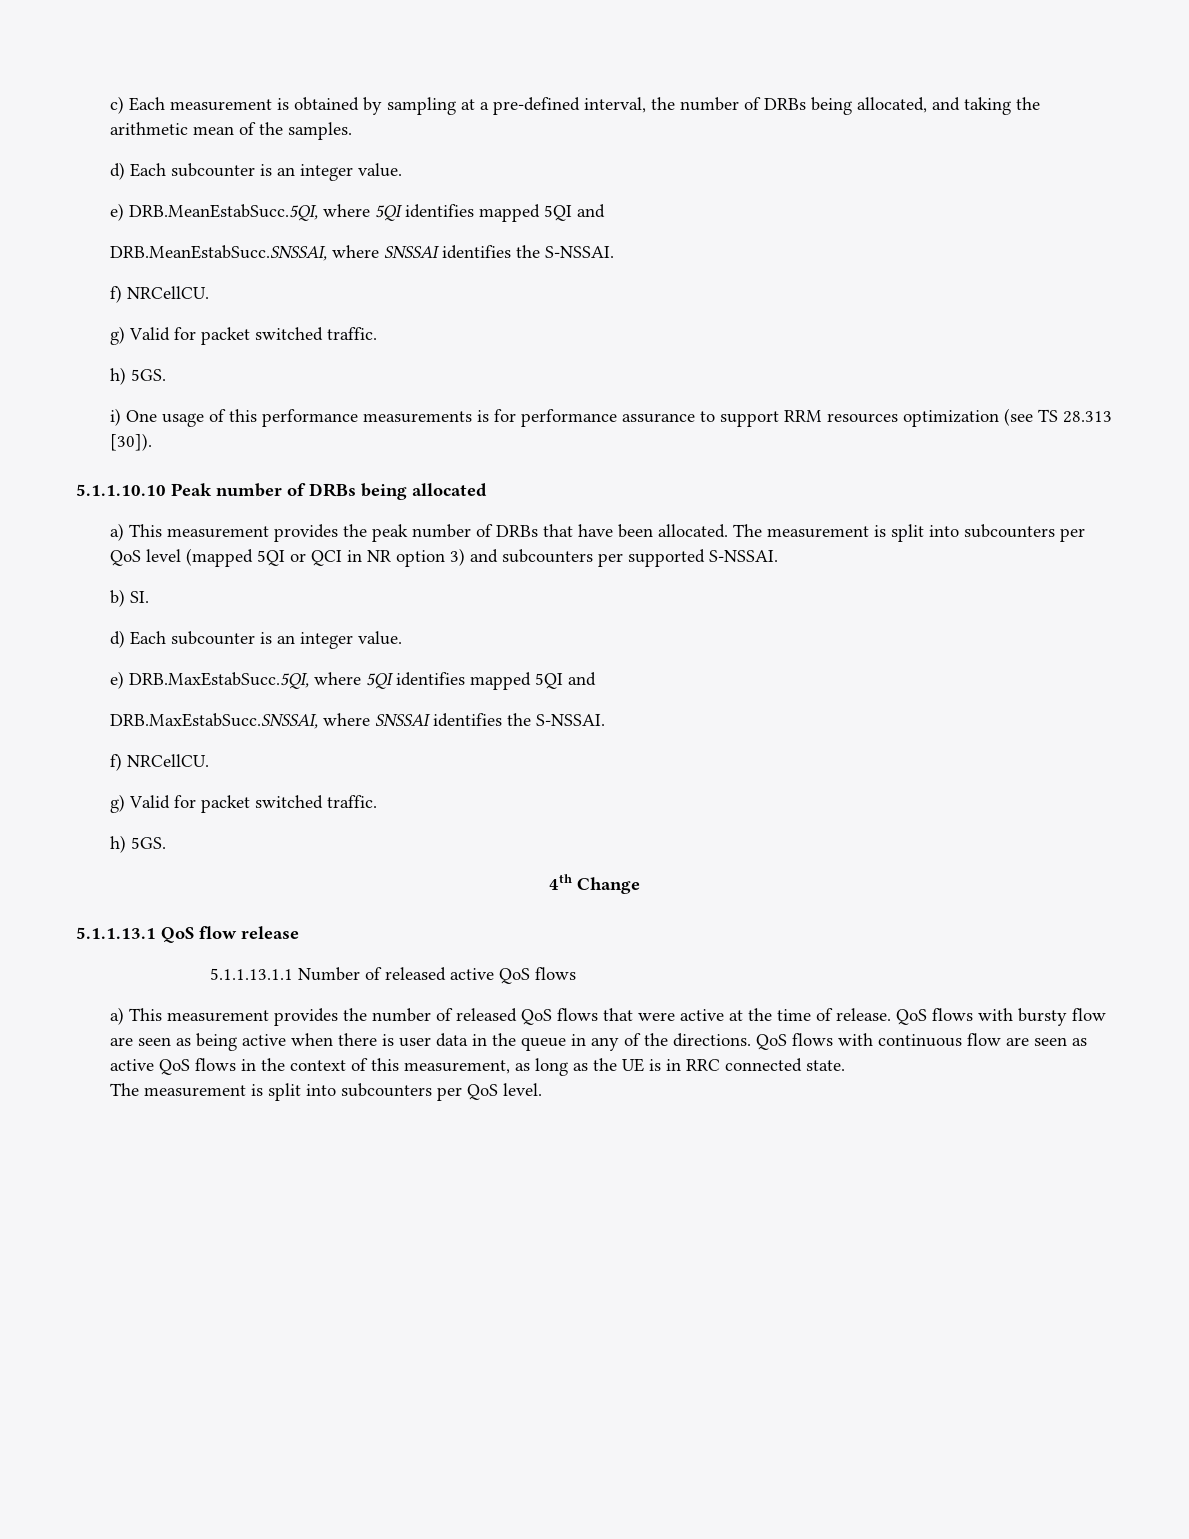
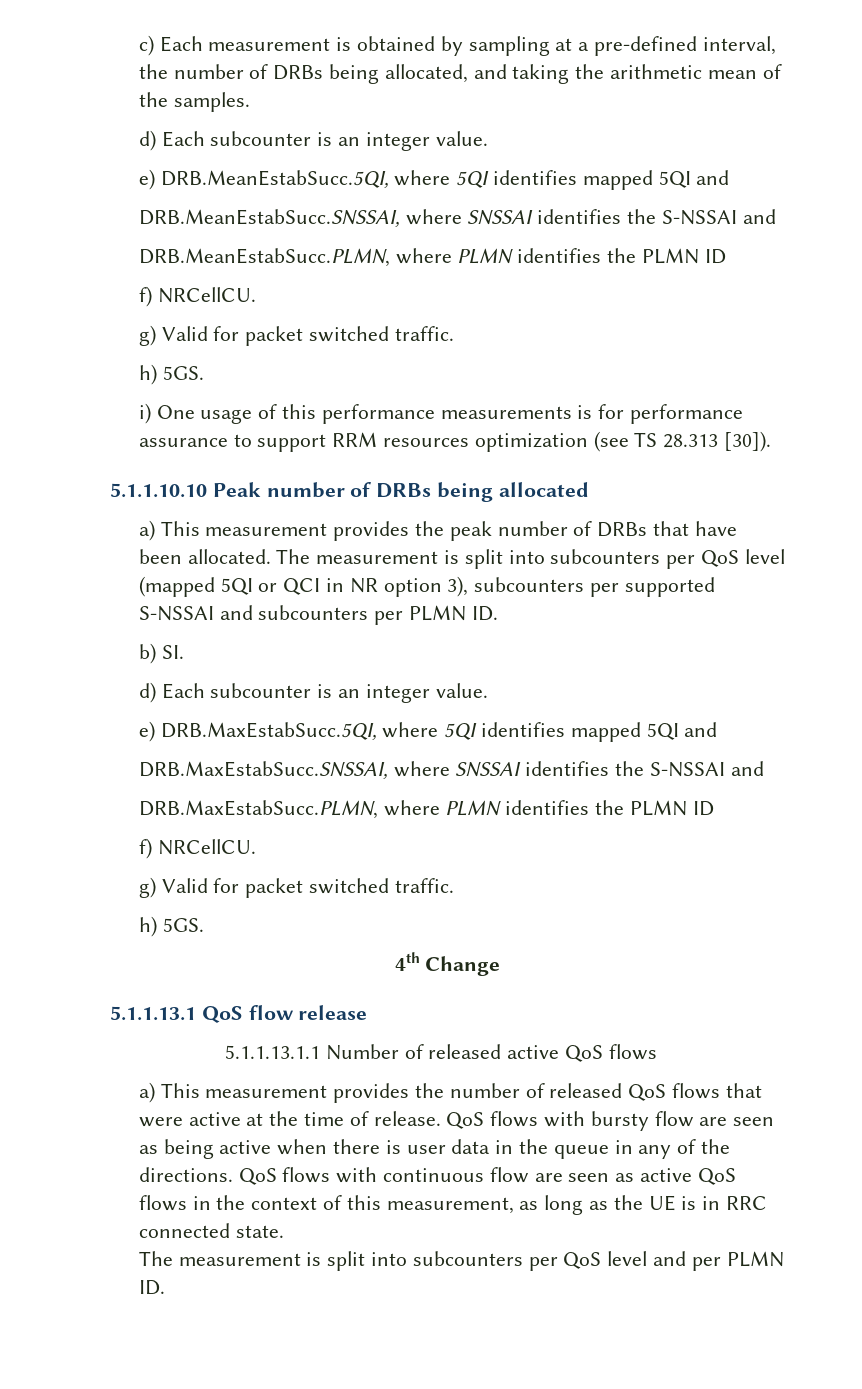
[544,246,614,258] S-NSSAI. -> [661,209,776,225] [138,248,726,267] S-NSSAI and // DRB.MeanEstabSucc.PLMN, where PLMN identifies the PLMN ID
[449,548,465,566] 3) -> [447,576,715,597] [138,606,214,621] 3), subcounters per supported S-NSSAI
[627,549,778,567] supported S-NSSAI. -> [408,605,498,621] PLMN ID.
[535,714,605,726] S-NSSAI. -> [649,761,764,777] [138,800,714,819] S-NSSAI and // DRB.MaxEstabSucc.PLMN, where PLMN identifies the PLMN ID
[502,1083,542,1096] level. -> [607,1251,784,1271] [138,1280,165,1295] level and per PLMN ID.

